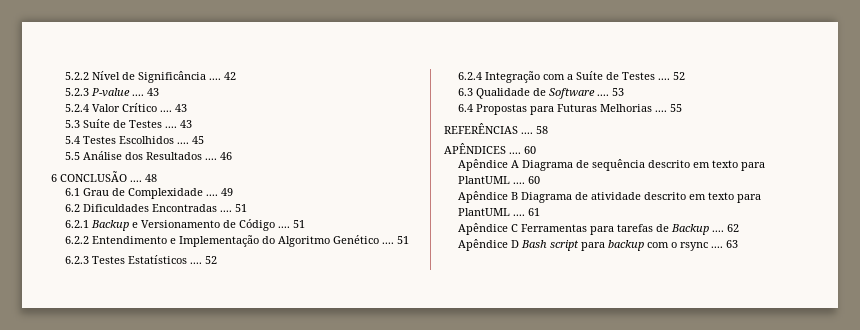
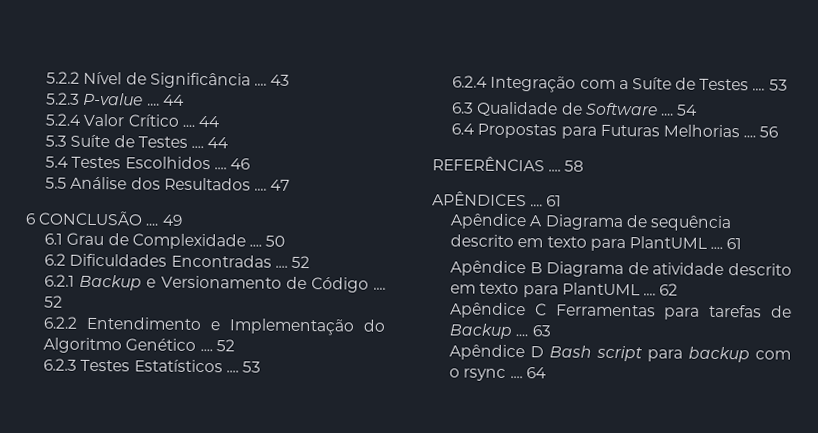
[223,72,236,80] 42 -> [270,74,291,86] 43
[146,88,159,96] 43 -> [162,94,185,106] 44
[174,104,187,112] 43 -> [197,115,220,128] 44
[179,120,192,128] 43 -> [207,137,230,149] 44
[191,136,204,144] 45 -> [229,158,250,170] 46
[219,152,232,160] 46 -> [270,179,291,191] 47
[145,174,157,182] 48 -> [161,214,183,226] 49
[220,188,233,196] 49 -> [265,235,286,247] 50
[234,204,247,212] 51 -> [290,255,310,269] 52
[292,220,305,228] 51 -> [44,295,64,308] 52
[396,236,409,244] 51 -> [215,339,235,352] 52
[204,256,217,264] 52 -> [241,361,261,373] 53
[672,72,685,80] 52 -> [768,79,788,91] 53
[611,88,624,96] 53 -> [676,104,699,116] 54
[669,104,682,112] 55 -> [759,126,779,138] 56
[524,146,536,154] 60 -> [546,195,563,207] 61
[527,176,540,184] 60 -> [726,238,743,250] 61
[527,208,540,216] 61 -> [659,283,679,296] 62
[726,224,739,232] 62 -> [531,325,551,337] 63
[725,240,738,248] 63 -> [525,367,547,379] 64

